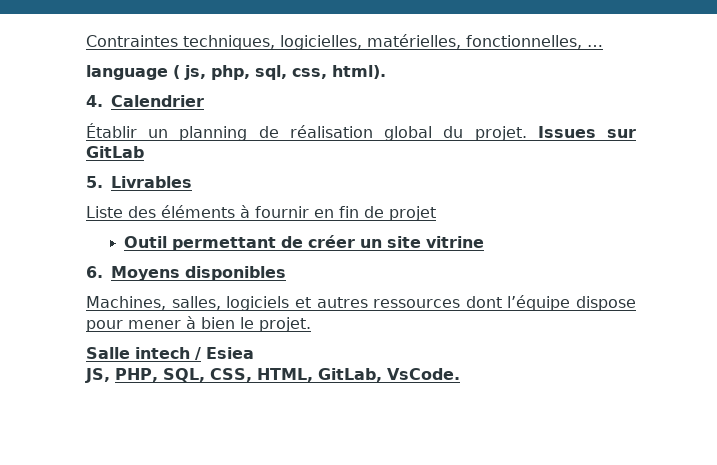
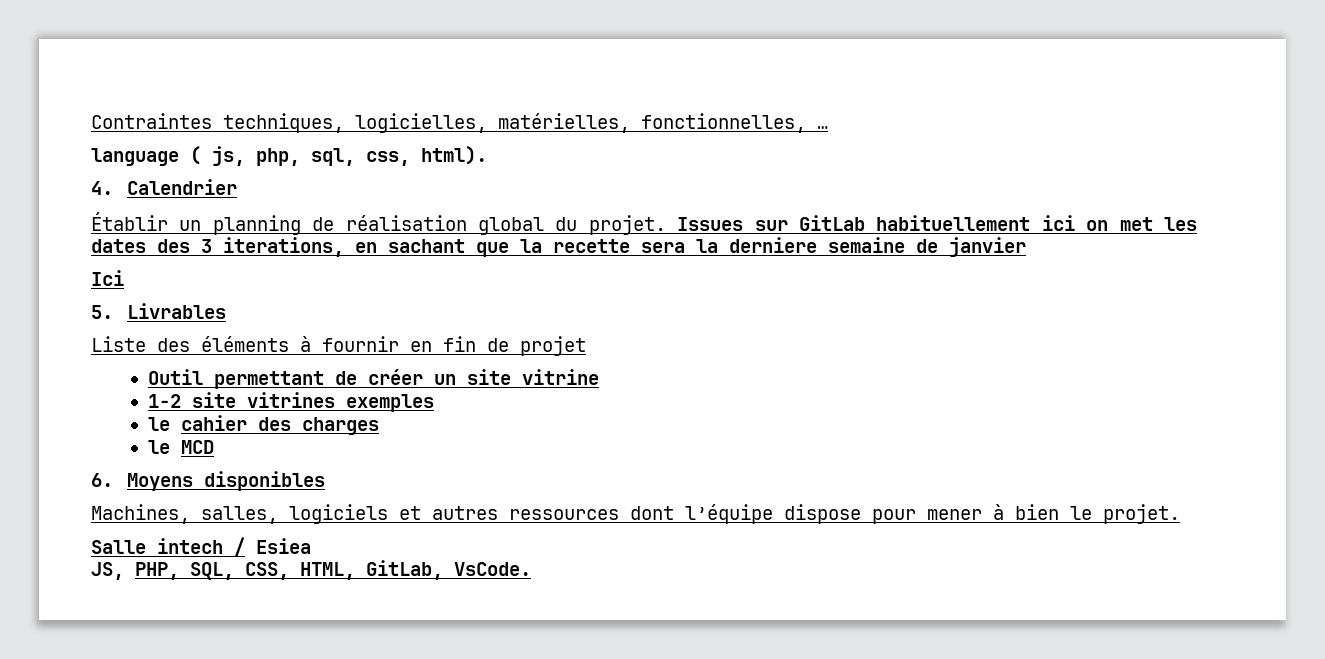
(144, 152) none -> [876,215,1197,231] [91,237,1026,257] [91,270,124,286] habituellement ici on met les dates des 3 iterations, en sachant que la recette sera la derniere semaine de janvier // Ici
(485, 242) none -> [148,392,435,412] [148,415,380,435] [148,440,215,454] // 1-2 site vitrines exemples // le cahier des charges // le MCD

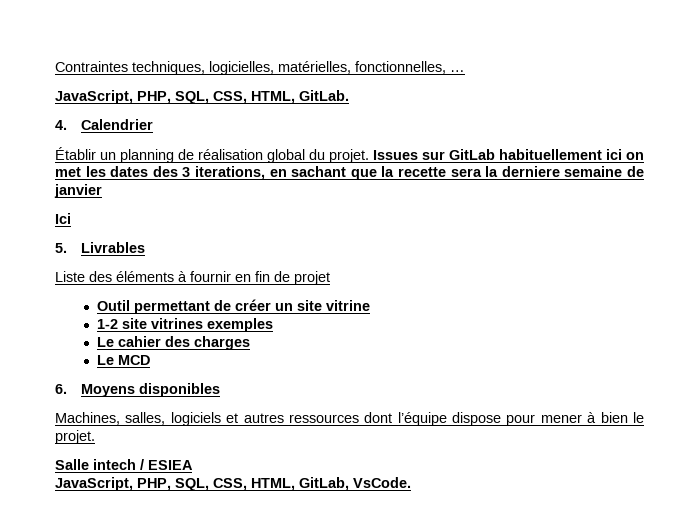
[91,146,487,166] language ( js, php, sql, css, html). -> [55,90,349,104] JavaScript, PHP, SQL, CSS, HTML, GitLab.
[148,417,171,431] le -> [97,337,115,347] Le
[148,440,171,454] le -> [97,355,115,365] Le
[256,538,311,554] [91,562,124,580] Esiea // JS, -> [148,460,193,470] [55,477,133,491] ESIEA // JavaScript,

